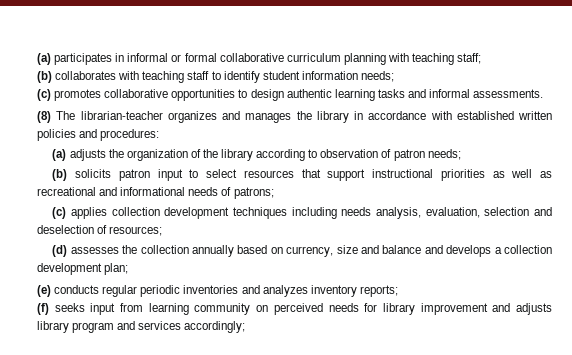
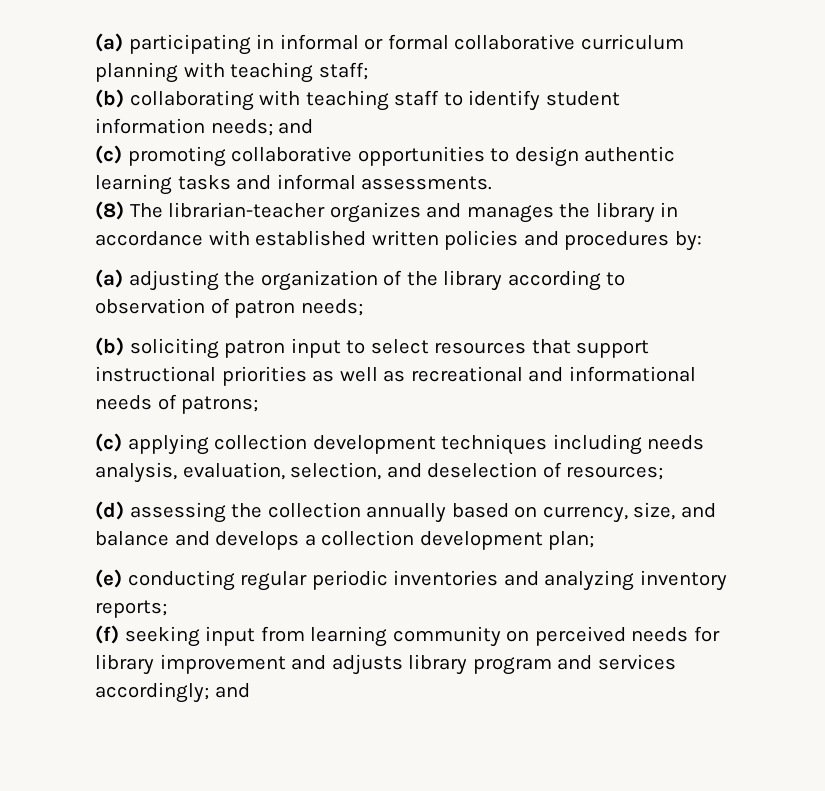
[37,53,113,65] (a) participates -> [95,33,251,55] (a) participating
[55,71,117,80] collaborates -> [129,90,254,111] collaborating
[37,89,102,101] // (c) promotes -> [278,119,314,134] [95,145,226,167] and // (c) promoting
[100,129,160,141] [52,149,106,161] procedures: // (a) adjusts -> [564,231,702,251] [95,269,219,291] procedures by: // (a) adjusting
[75,169,112,178] solicits -> [129,338,219,359] soliciting
[71,207,108,219] applies -> [127,434,209,455] applying
[484,207,530,216] selection -> [290,462,382,480] selection,
[70,247,119,254] assesses -> [129,502,226,523] assessing
[336,245,358,254] size -> [633,502,676,520] size,
[54,285,100,294] conducts -> [127,570,235,591] conducting
[262,285,308,297] analyzes -> [544,570,635,591] analyzing
[54,303,85,312] seeks -> [124,626,200,647] seeking
(246, 327) none -> [214,683,250,698] and

